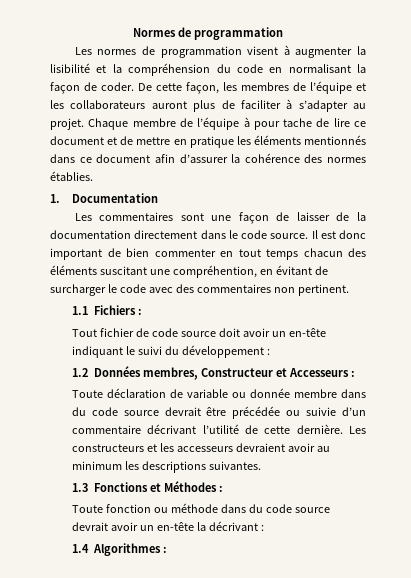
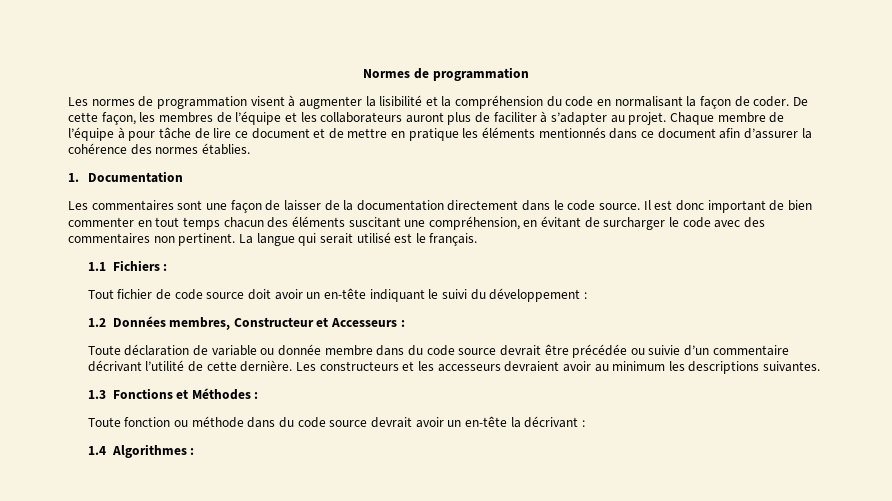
[283,118,313,127] tache -> [158,127,191,139] tâche
[172,265,257,278] compréhention, -> [428,216,520,230] compréhension,
(349, 290) none -> [238,232,478,246] La langue qui serait utilisé est le français.

